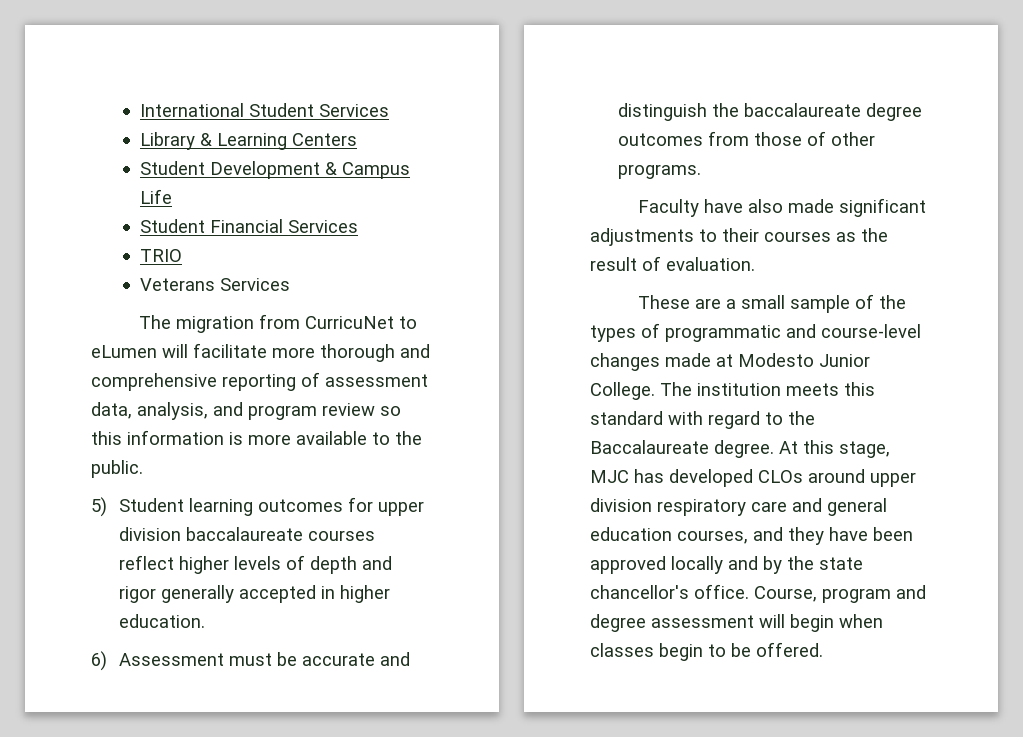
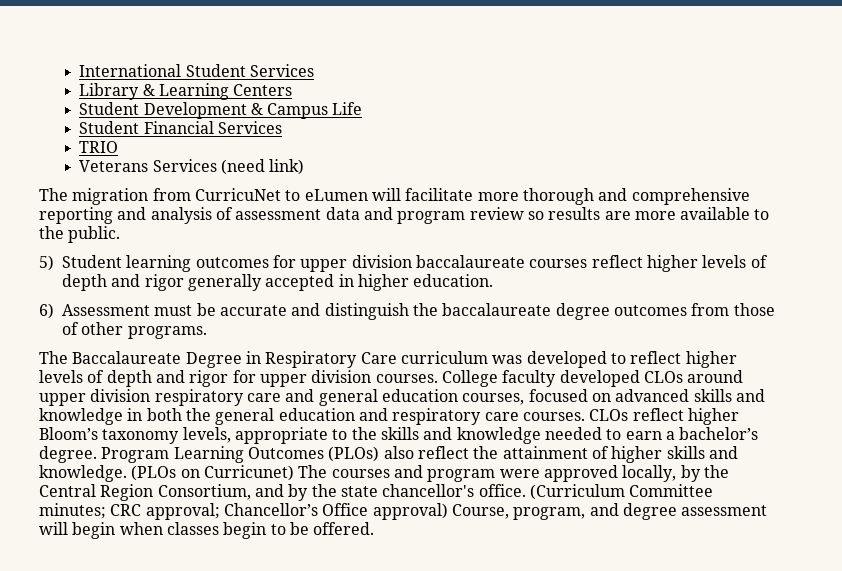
(290, 284) none -> [220,159,305,175] (need link)
[301,372,428,387] [91,402,208,420] of assessment data, analysis, -> [117,207,360,224] and analysis of assessment data
[91,430,243,445] this information is -> [548,207,631,220] results are
[637,198,926,217] [590,228,888,246] [590,256,755,271] [637,294,906,313] [590,323,921,342] [590,353,870,371] [590,382,875,400] [590,411,815,429] [590,440,890,458] [590,469,664,483] Faculty have also made significant adjustments to their courses as the result of evaluation. // These are a small sample of the types of programmatic and course-level changes made at Modesto Junior College. The institution meets this standard with regard to the Baccalaureate degree. At this stage, MJC has -> [39,351,737,368] [39,370,557,387] The Baccalaureate Degree in Respiratory Care curriculum was developed to reflect higher levels of depth and rigor for upper division courses. College faculty
[753,527,913,545] [590,556,723,574] and they have been approved locally -> [528,389,765,402] [39,408,739,425] [39,427,759,444] [39,446,738,463] [39,465,729,482] [39,484,251,501] focused on advanced skills and knowledge in both the general education and respiratory care courses. CLOs reflect higher Bloom’s taxonomy levels, appropriate to the skills and knowledge needed to earn a bachelor’s degree. Program Learning Outcomes (PLOs) also reflect the attainment of higher skills and knowledge. (PLOs on Curricunet) The courses and program were approved locally, by the Central Region Consortium,
[754,586,891,603] Course, program -> [529,484,714,500] [39,503,586,520] (Curriculum Committee minutes; CRC approval; Chancellor’s Office approval) Course, program,

